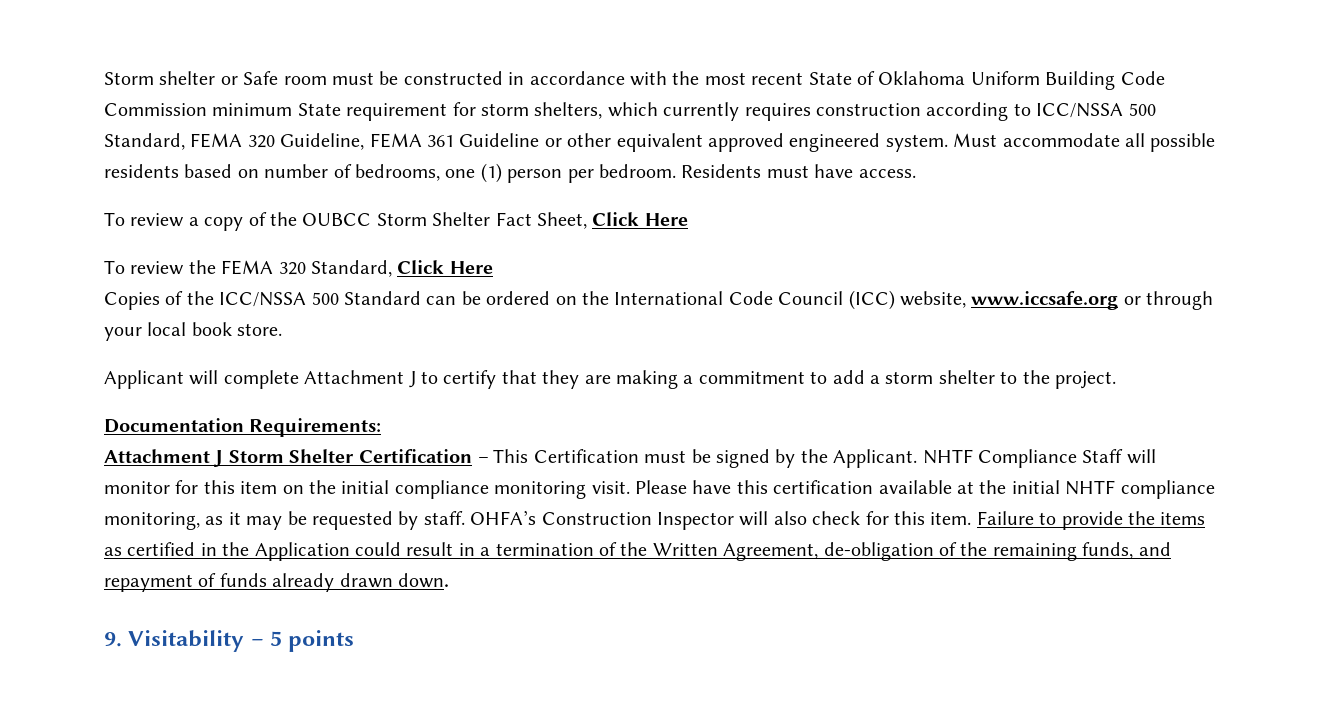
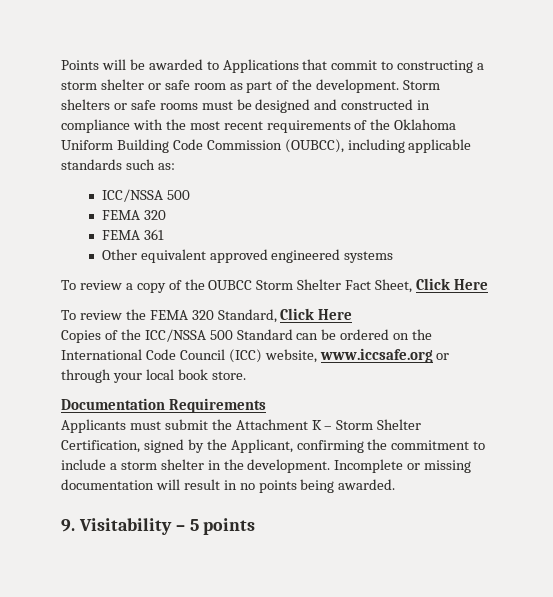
[104,71,399,85] Storm shelter or Safe room must be -> [61,59,485,73] [61,79,441,93] [61,99,338,113] Points will be awarded to Applications that commit to constructing a storm shelter or safe room as part of the development. Storm shelters or safe rooms must be designed and
[529,71,625,85] accordance -> [61,119,130,133] compliance
[808,71,875,85] State of -> [266,119,391,133] requirements of the
[212,102,1156,121] [104,133,365,150] minimum State requirement for storm shelters, which currently requires construction according to ICC/NSSA 500 Standard, FEMA 320 Guideline, -> [284,139,472,153] [61,159,175,170] [101,189,190,202] [101,210,166,220] (OUBCC), including applicable standards such as: // ICC/NSSA 500 // FEMA 320 //
[459,133,1216,152] [104,163,916,183] Guideline or other equivalent approved engineered system. Must accommodate all possible residents based on number of bedrooms, one (1) person per bedroom. Residents must have access. -> [101,249,394,263] // Other equivalent approved engineered systems
[104,370,694,389] Applicant will complete Attachment J to certify that they are making a -> [61,398,266,413] [61,419,422,433] [61,439,388,453] Documentation Requirements // Applicants must submit the Attachment K – Storm Shelter Certification, signed by the Applicant, confirming the
[832,370,1116,389] [104,418,382,437] [104,449,1156,468] [104,480,1215,499] [104,510,1206,530] [104,542,1171,561] [104,573,449,592] add a storm shelter to the project. // Documentation Requirements: // Attachment J Storm Shelter Certification – This Certification must be signed by the Applicant. NHTF Compliance Staff will monitor for this item on the initial compliance monitoring visit. Please have this certification available at the initial NHTF compliance monitoring, as it may be requested by staff. OHFA’s Construction Inspector will also check for this item. Failure to provide the items as certified in the Application could result in a termination of the Written Agreement, de-obligation of the remaining funds, and repayment of funds already drawn down. -> [61,459,472,473] [61,479,396,493] include a storm shelter in the development. Incomplete or missing documentation will result in no points being awarded.

